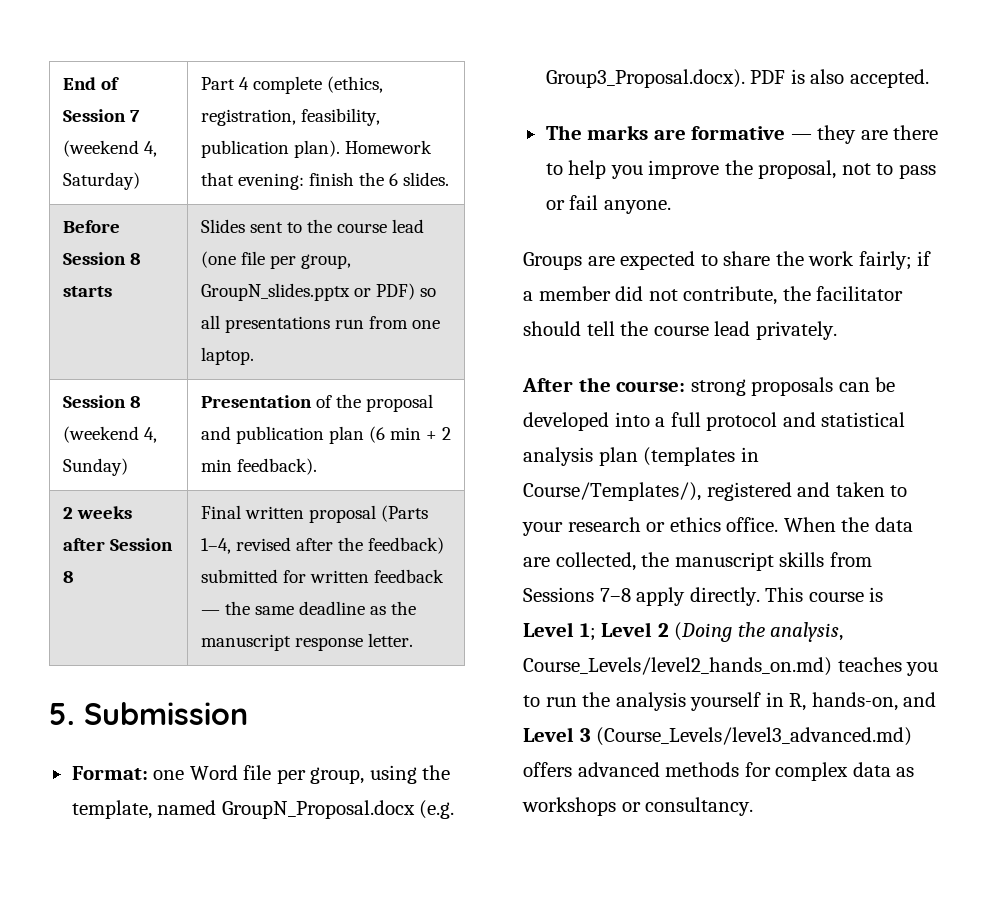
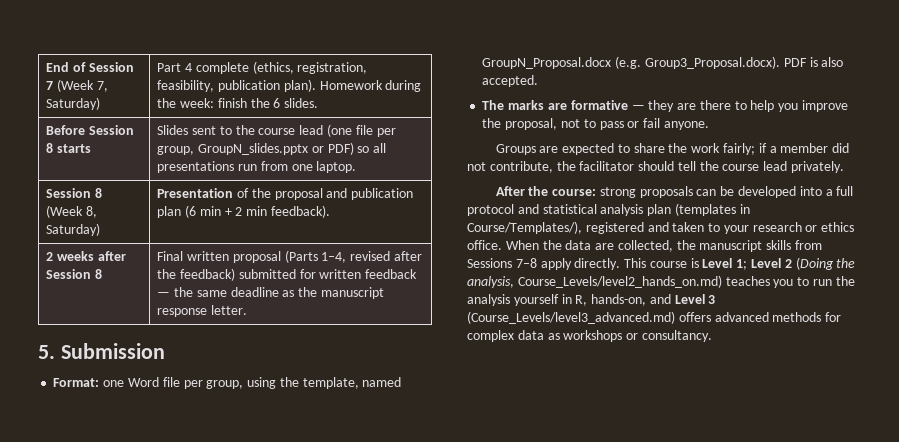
[62,140,157,157] (weekend 4, -> [57,79,108,92] (Week 7,
[200,172,304,190] that evening: -> [385,80,422,92] [157,98,215,108] during the week:
[62,426,157,443] [62,458,128,476] (weekend 4, Sunday) -> [46,205,98,218] [46,223,101,236] (Week 8, Saturday)

